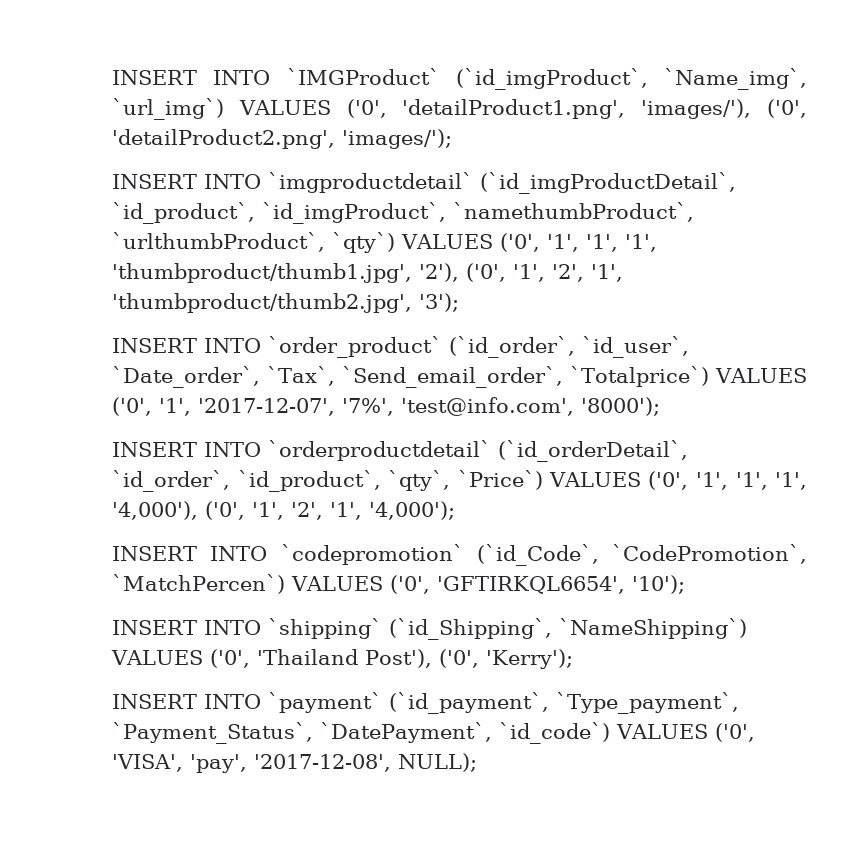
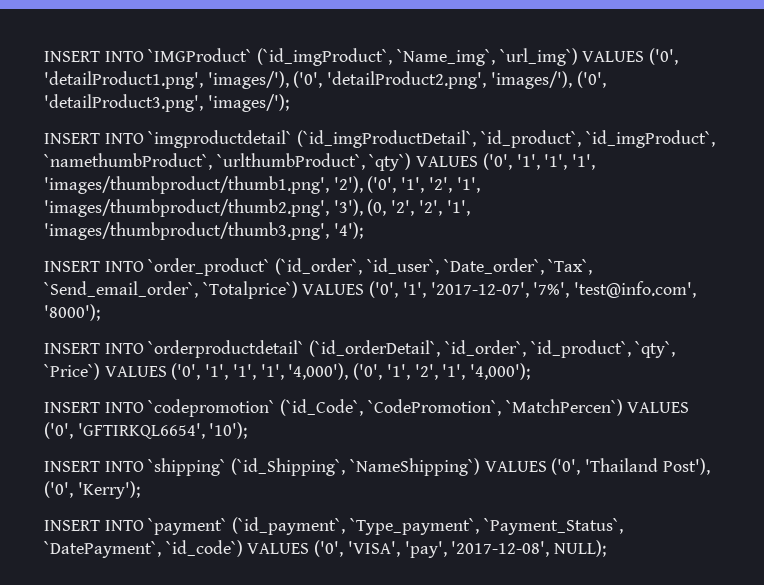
(335, 139) none -> [490,71,606,89] [44,94,203,112] 'images/'), ('0', 'detailProduct3.png',
[112,263,412,283] 'thumbproduct/thumb1.jpg', -> [44,176,329,194] 'images/thumbproduct/thumb1.png',
[112,293,459,313] 'thumbproduct/thumb2.jpg', '3'); -> [44,199,470,217] [44,222,363,240] 'images/thumbproduct/thumb2.png', '3'), (0, '2', '2', '1', 'images/thumbproduct/thumb3.png', '4');

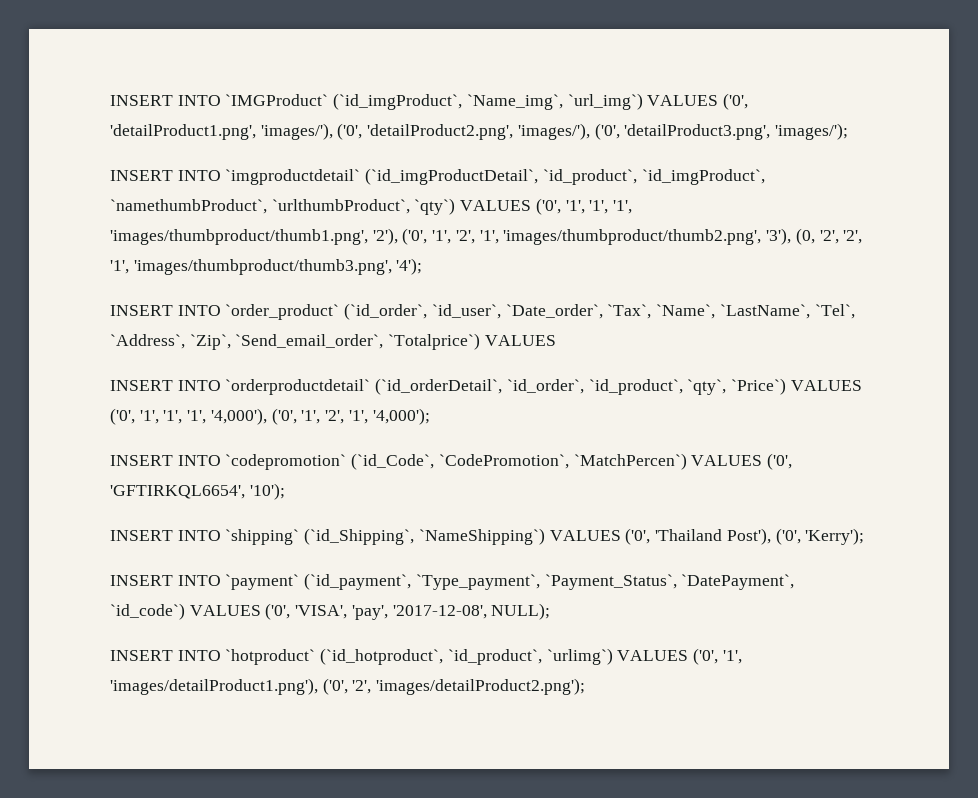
[44,281,697,299] [44,304,100,321] `Send_email_order`, `Totalprice`) VALUES ('0', '1', '2017-12-07', '7%', 'test@info.com', '8000'); -> [656,304,855,319] [110,333,556,350] `Name`, `LastName`, `Tel`, `Address`, `Zip`, `Send_email_order`, `Totalprice`) VALUES
(607, 548) none -> [110,648,742,665] [110,678,586,695] // INSERT INTO `hotproduct` (`id_hotproduct`, `id_product`, `urlimg`) VALUES ('0', '1', 'images/detailProduct1.png'), ('0', '2', 'images/detailProduct2.png');

